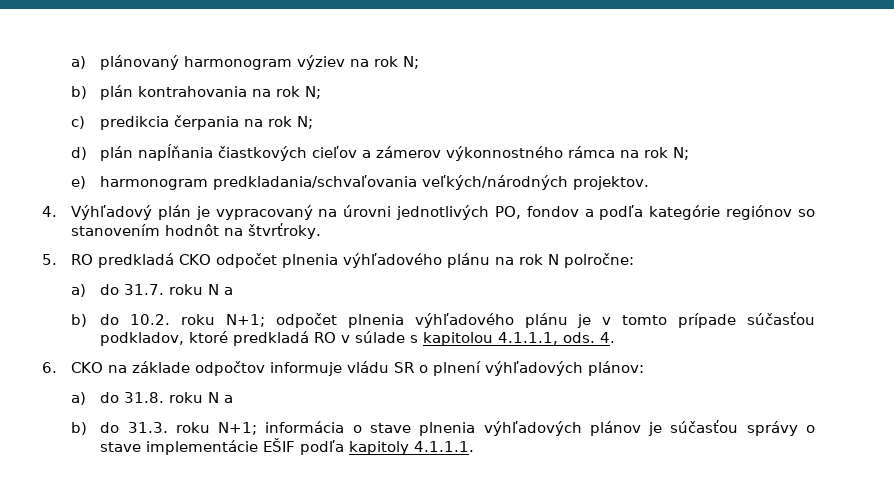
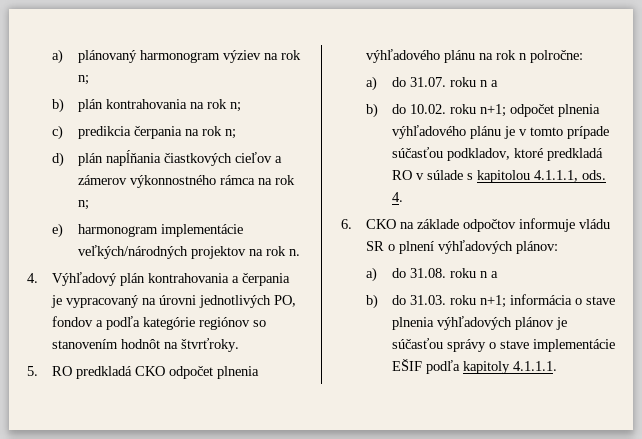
[403,56,420,69] N; -> [77,75,89,85] n;
[305,86,322,99] N; -> [229,102,241,112] n;
[297,116,314,129] N; -> [224,129,236,139] n;
[673,147,690,160] N; -> [77,200,89,210] n;
[213,175,650,190] predkladania/schvaľovania veľkých/národných projektov. -> [160,224,243,237] [77,245,300,259] implementácie veľkých/národných projektov na rok n.
(191, 212) none -> [148,273,291,286] kontrahovania a čerpania
[548,254,560,265] N -> [519,53,528,60] n
[124,284,234,295] [71,314,265,327] 31.7. roku N a // b) do 10.2. roku N+1; -> [409,77,498,87] [366,103,506,118] 31.07. roku n a // b) do 10.02. roku n+1;
[124,392,234,403] [71,422,258,435] 31.8. roku N a // b) do 31.3. roku N+1; -> [409,268,498,278] [366,294,506,309] 31.08. roku n a // b) do 31.03. roku n+1;

